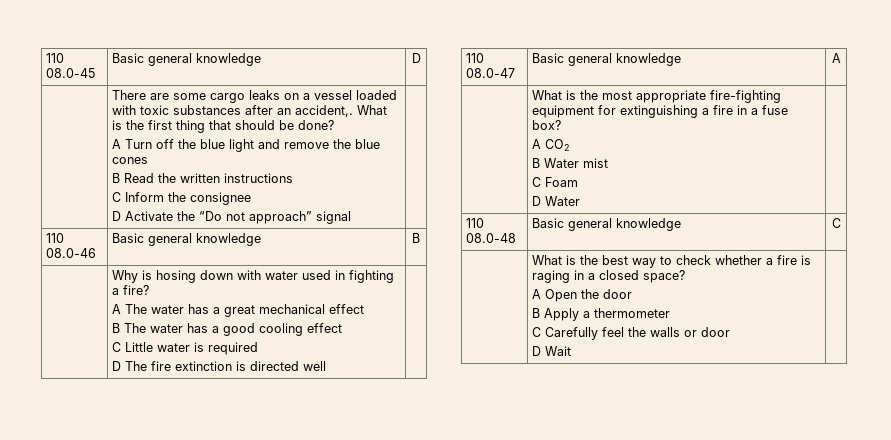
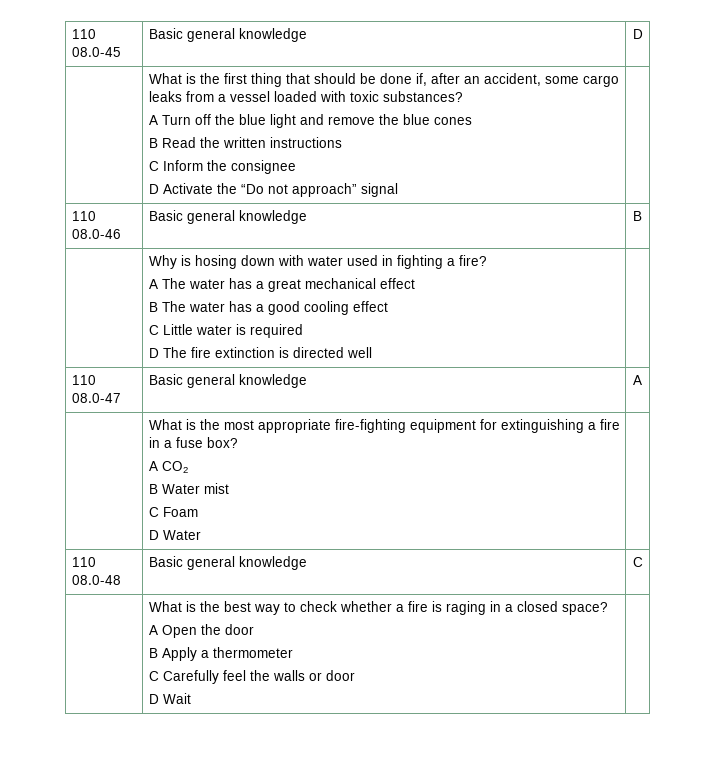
[112,90,398,103] [112,105,354,117] There are some cargo leaks on a vessel loaded with toxic substances after an accident,. -> (643, 34) none
[298,120,335,130] done? -> [379,73,619,87] [148,91,463,102] done if, after an accident, some cargo leaks from a vessel loaded with toxic substances?

